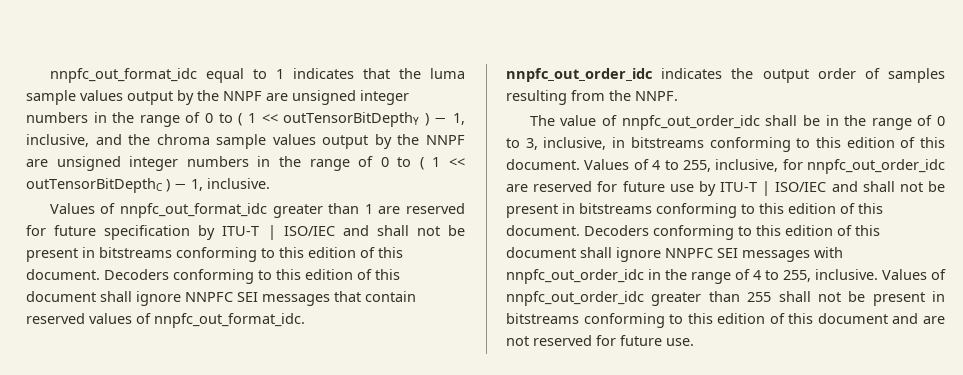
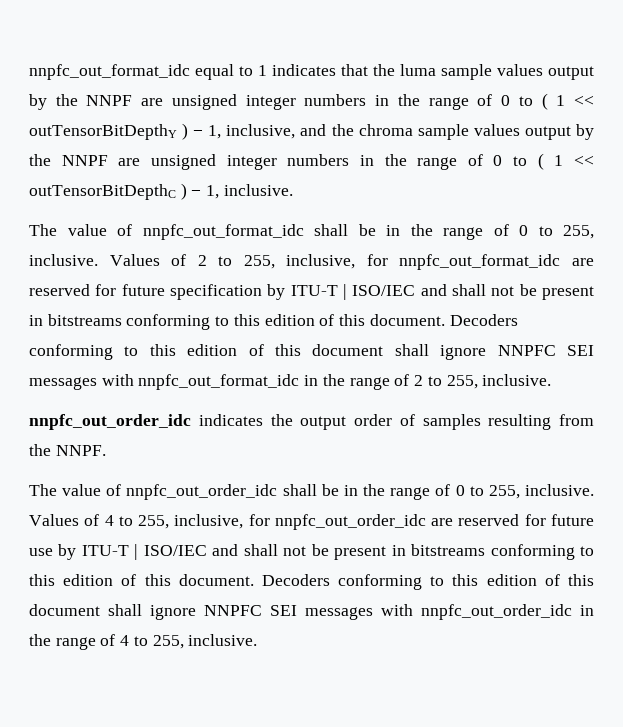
[49,203,373,218] Values of nnpfc_out_format_idc greater than 1 -> [29,224,594,240] [29,254,561,270] The value of nnpfc_out_format_idc shall be in the range of 0 to 255, inclusive. Values of 2 to 255, inclusive, for nnpfc_out_format_idc
[334,291,416,302] [26,313,305,328] that contain reserved values of nnpfc_out_format_idc. -> [101,374,552,390] with nnpfc_out_format_idc in the range of 2 to 255, inclusive.
[525,137,945,152] [506,159,580,170] 3, inclusive, in bitstreams conforming to this edition of this document. -> [488,484,594,499] 255, inclusive.
[882,269,946,280] [506,291,945,306] [506,313,945,328] [506,335,694,346] Values of nnpfc_out_order_idc greater than 255 shall not be present in bitstreams conforming to this edition of this document and are not reserved for future use. -> (258, 640) none

